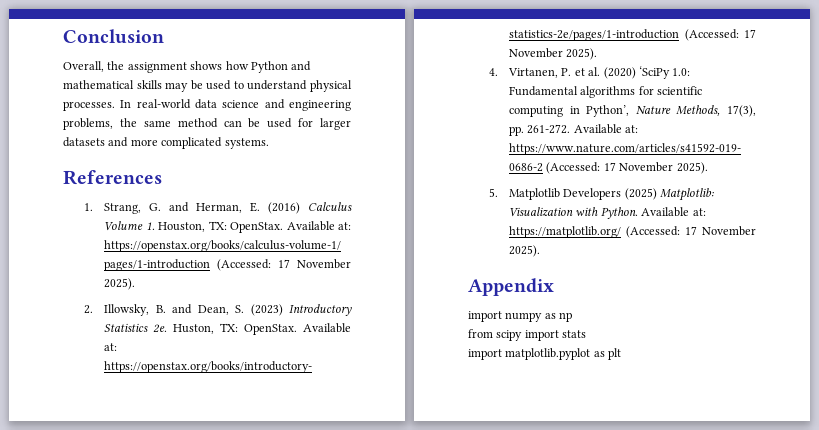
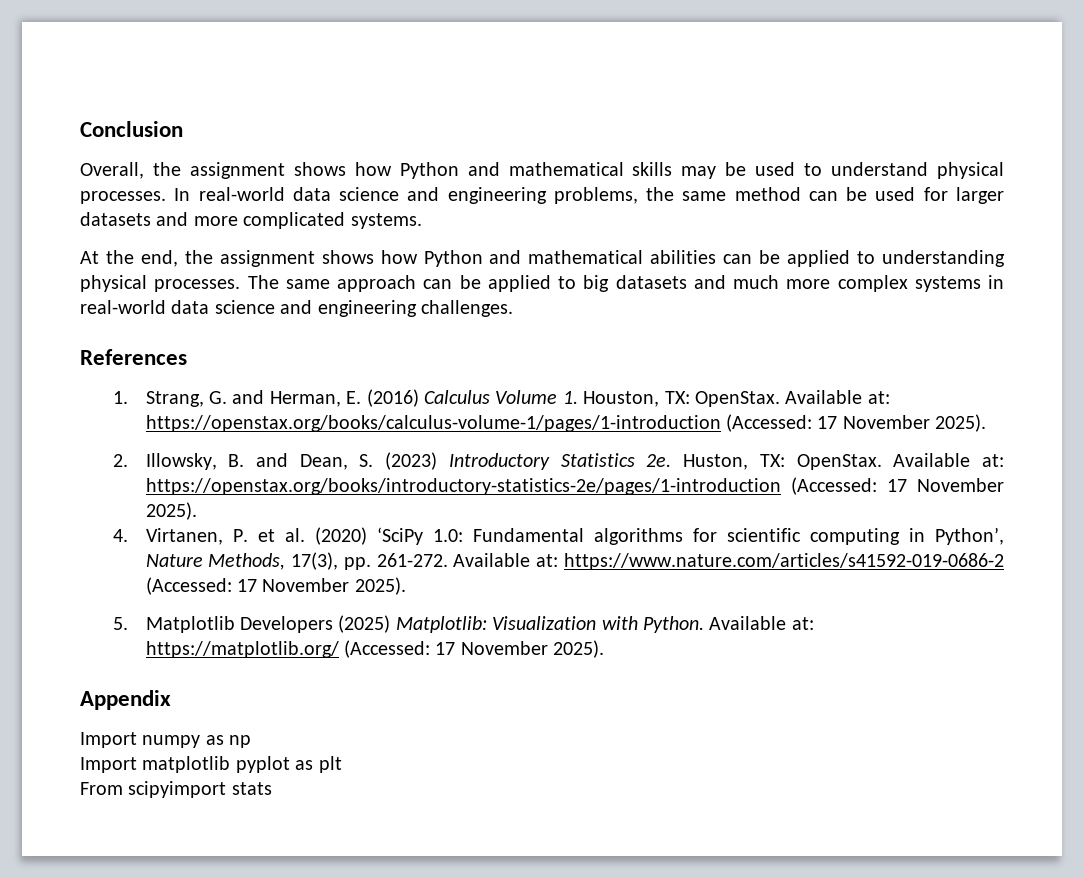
(269, 143) none -> [80,250,1005,267] [80,275,1004,292] [80,300,513,317] // At the end, the assignment shows how Python and mathematical abilities can be applied to understanding physical processes. The same approach can be applied to big datasets and much more complex systems in real-world data science and engineering challenges.
[468,311,502,322] import -> [80,732,137,748] Import
[468,329,587,341] [468,348,591,360] from scipy import stats // import matplotlib.pyplot -> [80,756,290,773] Import matplotlib pyplot
(622, 354) none -> [80,781,272,798] // From scipyimport stats

